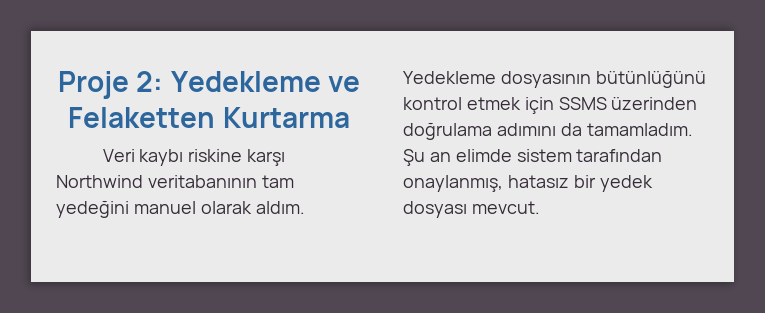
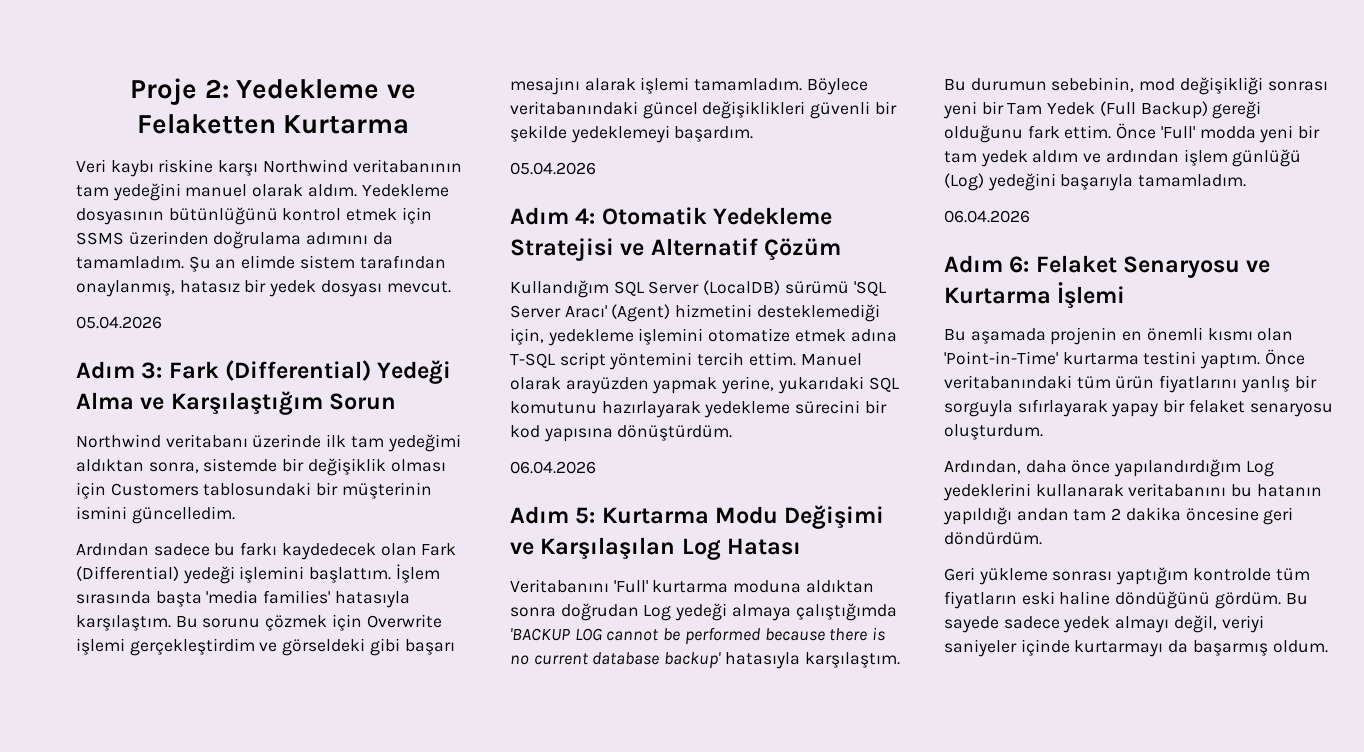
(540, 207) none -> [76,316,162,329] [76,360,452,384] [76,391,397,415] [76,434,461,452] [76,458,446,476] [76,482,432,499] [76,506,235,524] [76,542,457,560] [76,564,440,584] [76,590,410,608] [76,614,442,631] [76,638,455,656] [510,77,868,95] [510,101,897,119] [510,125,754,143] [510,162,596,175] [510,207,833,225] [510,238,842,261] [510,280,887,298] [510,304,880,322] [510,328,897,346] [510,352,862,370] [510,376,900,394] [510,400,887,418] [510,425,733,442] [510,461,596,474] [510,505,885,529] [510,537,802,560] [510,579,874,593] [510,603,897,621] [510,627,886,645] [510,652,900,669] [944,77,1328,95] [943,101,1262,119] [944,123,1321,143] [944,149,1302,167] [944,173,1247,191] [944,210,1030,223] [944,255,1271,278] [944,282,1126,309] [944,327,1294,345] [944,349,1305,369] [944,375,1317,393] [944,399,1333,417] [944,424,1043,440] [944,459,1274,477] [943,483,1322,501] [943,507,1294,525] [944,532,1042,545] [944,567,1310,585] [944,591,1308,609] [944,615,1264,633] [944,639,1328,657] // 05.04.2026 // Adım 3: Fark (Differential) Yedeği Alma ve Karşılaştığım Sorun // Northwind veritabanı üzerinde ilk tam yedeğimi aldıktan sonra, sistemde bir değişiklik olması için Customers tablosundaki bir müşterinin ismini güncelledim. // Ardından sadece bu farkı kaydedecek olan Fark (Differential) yedeği işlemini başlattım. İşlem sırasında başta 'media families' hatasıyla karşılaştım. Bu sorunu çözmek için Overwrite işlemi gerçekleştirdim ve görseldeki gibi başarı mesajını alarak işlemi tamamladım. Böylece veritabanındaki güncel değişiklikleri güvenli bir şekilde yedeklemeyi başardım. // 05.04.2026 // Adım 4: Otomatik Yedekleme Stratejisi ve Alternatif Çözüm // Kullandığım SQL Server (LocalDB) sürümü 'SQL Server Aracı' (Agent) hizmetini desteklemediği için, yedekleme işlemini otomatize etmek adına T-SQL script yöntemini tercih ettim. Manuel olarak arayüzden yapmak yerine, yukarıdaki SQL komutunu hazırlayarak yedekleme sürecini bir kod yapısına dönüştürdüm. // 06.04.2026 // Adım 5: Kurtarma Modu Değişimi ve Karşılaşılan Log Hatası // Veritabanını 'Full' kurtarma moduna aldıktan sonra doğrudan Log yedeği almaya çalıştığımda 'BACKUP LOG cannot be performed because there is no current database backup' hatasıyla karşılaştım. Bu durumun sebebinin, mod değişikliği sonrası yeni bir Tam Yedek (Full Backup) gereği olduğunu fark ettim. Önce 'Full' modda yeni bir tam yedek aldım ve ardından işlem günlüğü (Log) yedeğini başarıyla tamamladım. // 06.04.2026 // Adım 6: Felaket Senaryosu ve Kurtarma İşlemi // Bu aşamada projenin en önemli kısmı olan 'Point-in-Time' kurtarma testini yaptım. Önce veritabanındaki tüm ürün fiyatlarını yanlış bir sorguyla sıfırlayarak yapay bir felaket senaryosu oluşturdum. // Ardından, daha önce yapılandırdığım Log yedeklerini kullanarak veritabanını bu hatanın yapıldığı andan tam 2 dakika öncesine geri döndürdüm. // Geri yükleme sonrası yaptığım kontrolde tüm fiyatların eski haline döndüğünü gördüm. Bu sayede sadece yedek almayı değil, veriyi saniyeler içinde kurtarmayı da başarmış oldum.

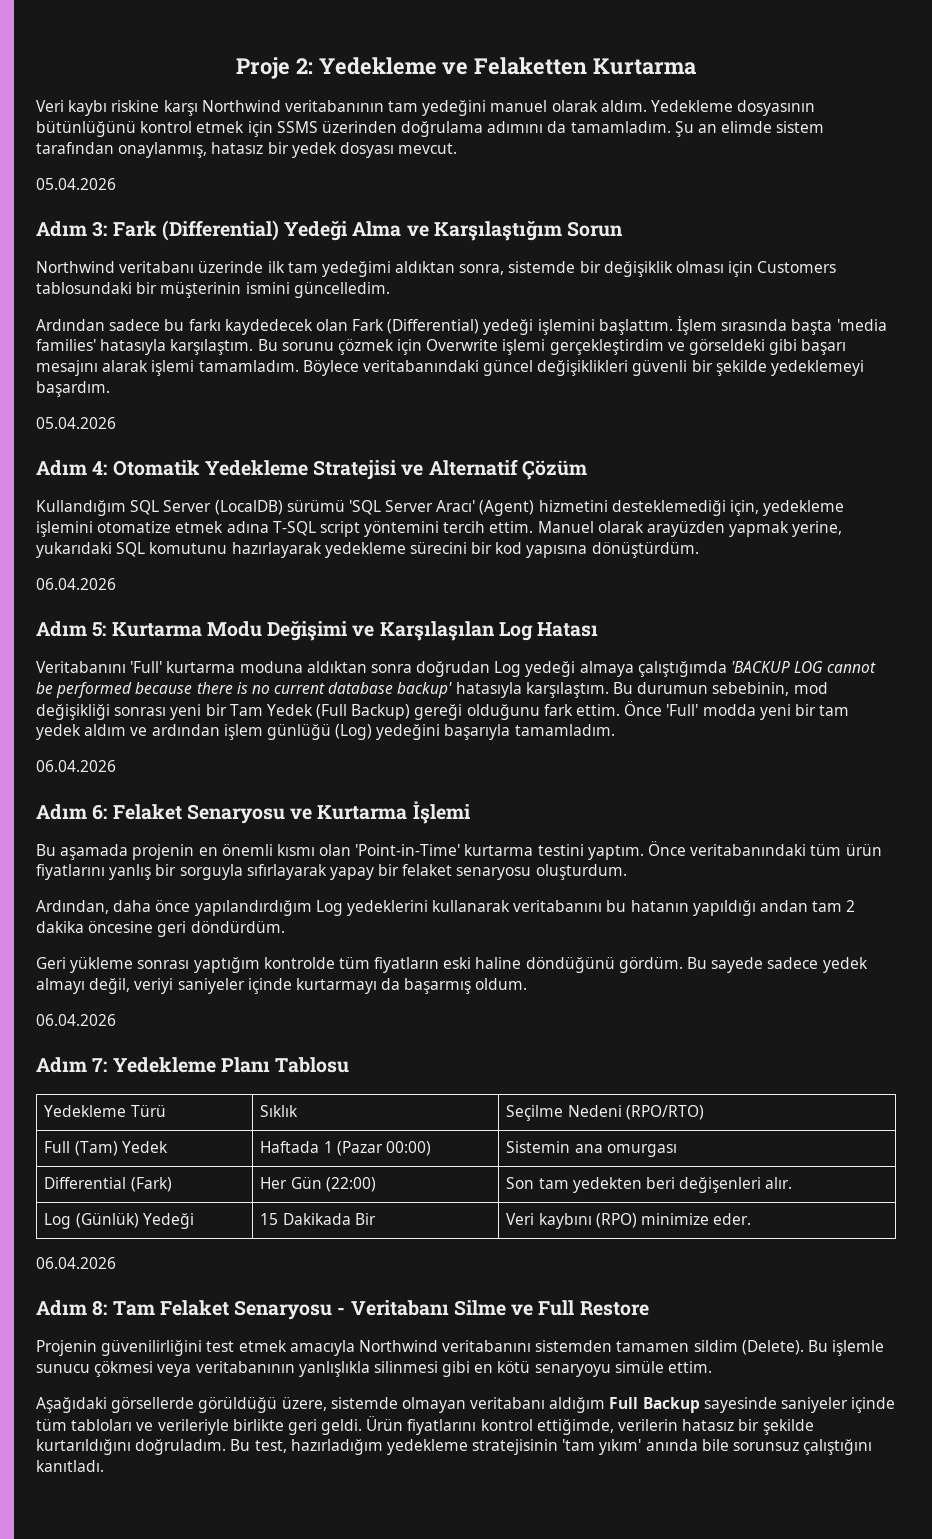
(1328, 646) none -> [36,1014,116,1026] [36,1057,350,1073] [44,1105,166,1117] [260,1105,299,1117] [506,1105,704,1121] [44,1141,168,1156] [260,1141,431,1156] [506,1141,677,1157] [44,1177,172,1192] [260,1177,376,1192] [506,1177,793,1193] [44,1213,194,1229] [260,1213,376,1225] [506,1213,752,1229] [36,1257,116,1269] [36,1300,649,1320] [36,1340,885,1356] [36,1361,713,1377] [36,1397,896,1413] [36,1416,814,1435] [36,1439,873,1455] [36,1460,104,1472] // 06.04.2026 // Adım 7: Yedekleme Planı Tablosu // Yedekleme Türü | Sıklık | Seçilme Nedeni (RPO/RTO) // Full (Tam) Yedek | Haftada 1 (Pazar 00:00) | Sistemin ana omurgası // Differential (Fark) | Her Gün (22:00) | Son tam yedekten beri değişenleri alır. // Log (Günlük) Yedeği | 15 Dakikada Bir | Veri kaybını (RPO) minimize eder. // 06.04.2026 // Adım 8: Tam Felaket Senaryosu - Veritabanı Silme ve Full Restore // Projenin güvenilirliğini test etmek amacıyla Northwind veritabanını sistemden tamamen sildim (Delete). Bu işlemle sunucu çökmesi veya veritabanının yanlışlıkla silinmesi gibi en kötü senaryoyu simüle ettim. // Aşağıdaki görsellerde görüldüğü üzere, sistemde olmayan veritabanı aldığım Full Backup sayesinde saniyeler içinde tüm tabloları ve verileriyle birlikte geri geldi. Ürün fiyatlarını kontrol ettiğimde, verilerin hatasız bir şekilde kurtarıldığını doğruladım. Bu test, hazırladığım yedekleme stratejisinin 'tam yıkım' anında bile sorunsuz çalıştığını kanıtladı.

